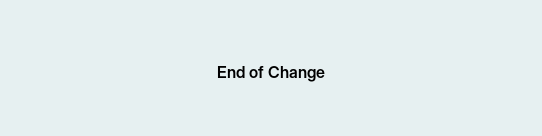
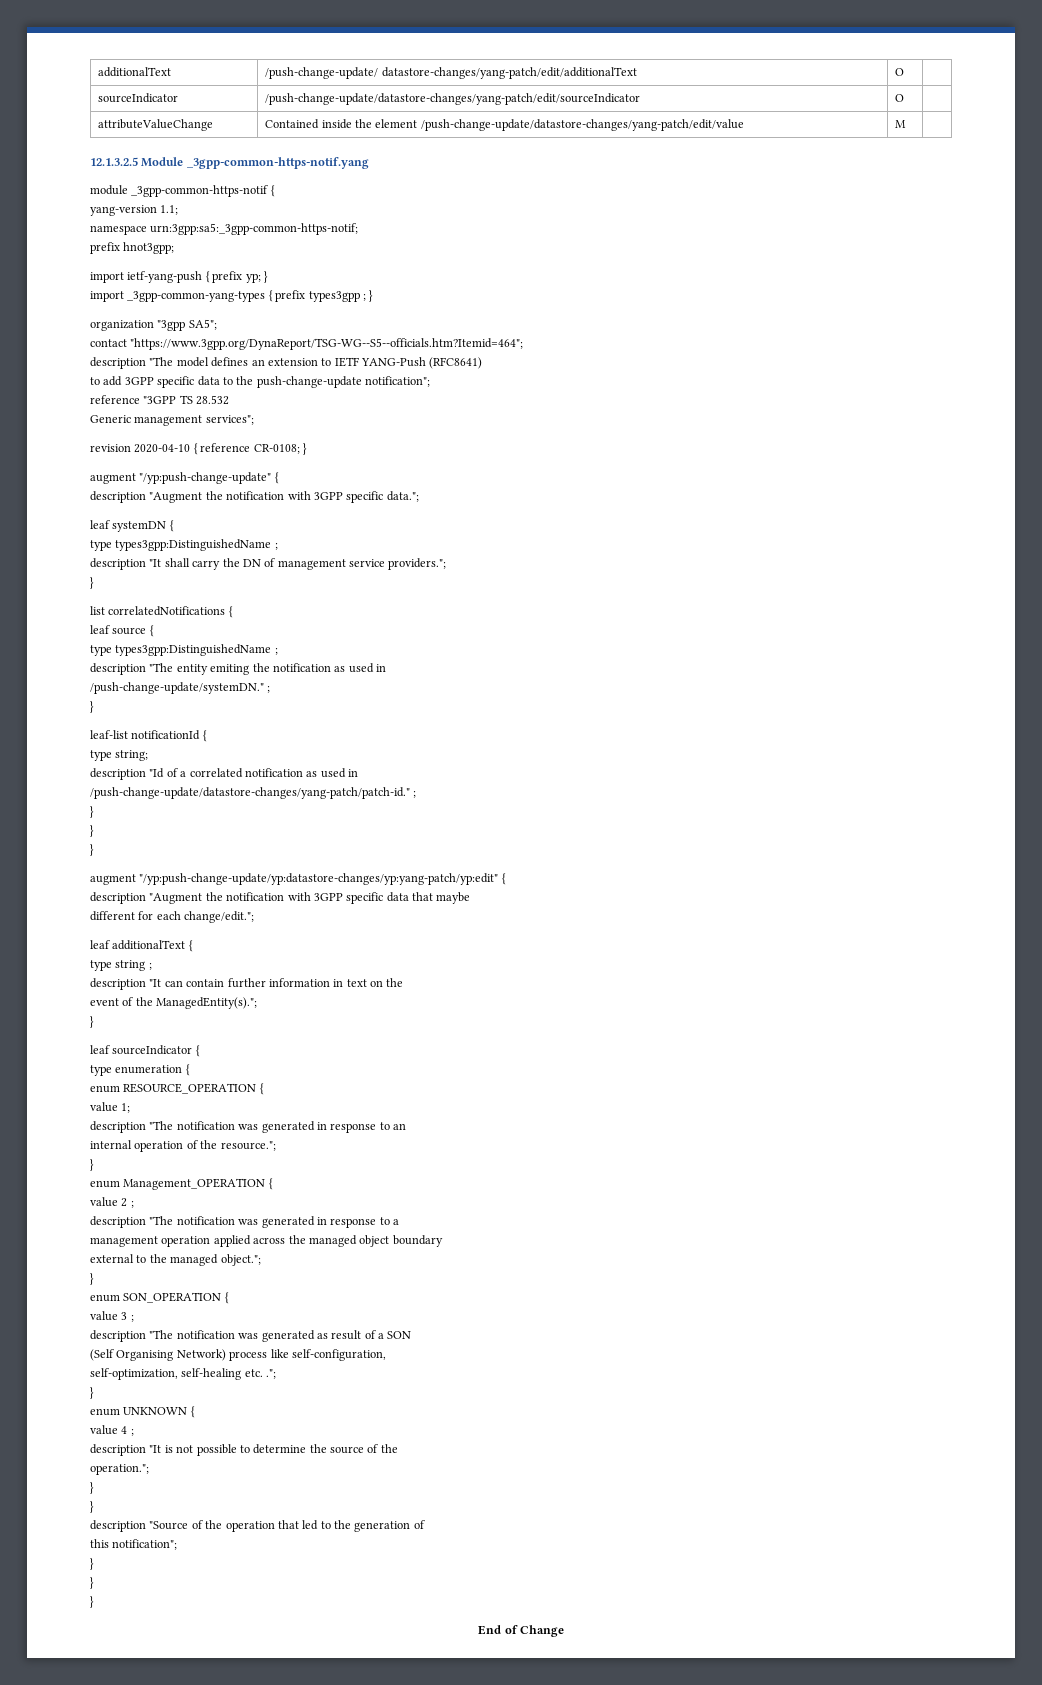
(216, 72) none -> [98,67,172,77] [265,67,637,79] [895,68,905,76] [98,93,179,103] [265,93,641,105] [895,94,905,102] [98,119,214,131] [265,119,744,131] [895,120,907,128] [90,157,369,169] [90,185,275,197] [90,205,179,216] [90,223,359,235] [90,242,175,254] [90,271,268,283] [90,290,374,302] [90,319,217,331] [90,338,524,350] [90,357,483,369] [90,376,430,388] [90,395,230,405] [90,415,254,426] [90,443,307,455] [90,472,279,484] [90,491,419,503] [90,520,174,532] [90,539,278,551] [90,558,447,570] [90,577,94,589] [90,606,233,618] [90,625,154,637] [90,644,278,656] [90,663,386,675] [90,682,271,694] [90,701,94,713] [90,730,207,742] [90,750,149,761] [90,768,358,780] [90,787,417,799] [90,806,94,818] [90,825,94,837] [90,844,94,856] [90,873,506,885] [90,892,471,904] [90,911,255,923] [90,940,193,952] [90,960,152,971] [90,978,404,990] [90,997,258,1009] [90,1016,94,1028] [90,1045,200,1057] [90,1064,190,1076] [90,1083,264,1095] [90,1102,131,1113] [90,1121,406,1133] [90,1140,276,1152] [90,1159,94,1171] [90,1178,273,1190] [90,1197,134,1208] [90,1216,399,1228] [90,1235,443,1247] [90,1254,261,1266] [90,1273,94,1285] [90,1292,229,1304] [90,1311,134,1322] [90,1330,412,1342] [90,1349,386,1361] [90,1368,277,1380] [90,1387,94,1399] [90,1406,195,1418] [90,1425,134,1436] [90,1444,398,1456] [90,1464,149,1475] [90,1482,94,1494] [90,1501,94,1513] [90,1520,425,1532] [90,1539,178,1550] [90,1558,94,1570] [90,1577,94,1589] [90,1596,94,1608] additionalText | /push-change-update/ datastore-changes/yang-patch/edit/additionalText | O | // sourceIndicator | /push-change-update/datastore-changes/yang-patch/edit/sourceIndicator | O | // attributeValueChange | Contained inside the element /push-change-update/datastore-changes/yang-patch/edit/value | M | // 12.1.3.2.5 Module _3gpp-common-https-notif.yang // module _3gpp-common-https-notif { // yang-version 1.1; // namespace urn:3gpp:sa5:_3gpp-common-https-notif; // prefix hnot3gpp; // import ietf-yang-push { prefix yp; } // import _3gpp-common-yang-types { prefix types3gpp ; } // organization "3gpp SA5"; // contact "https://www.3gpp.org/DynaReport/TSG-WG--S5--officials.htm?Itemid=464"; // description "The model defines an extension to IETF YANG-Push (RFC8641) // to add 3GPP specific data to the push-change-update notification"; // reference "3GPP TS 28.532 // Generic management services"; // revision 2020-04-10 { reference CR-0108; } // augment "/yp:push-change-update" { // description "Augment the notification with 3GPP specific data."; // leaf systemDN { // type types3gpp:DistinguishedName ; // description "It shall carry the DN of management service providers."; // } // list correlatedNotifications { // leaf source { // type types3gpp:DistinguishedName ; // description "The entity emiting the notification as used in // /push-change-update/systemDN." ; // } // leaf-list notificationId { // type string; // description "Id of a correlated notification as used in // /push-change-update/datastore-changes/yang-patch/patch-id." ; // } // } // } // augment "/yp:push-change-update/yp:datastore-changes/yp:yang-patch/yp:edit" { // description "Augment the notification with 3GPP specific data that maybe // different for each change/edit."; // leaf additionalText { // type string ; // description "It can contain further information in text on the // event of the ManagedEntity(s)."; // } // leaf sourceIndicator { // type enumeration { // enum RESOURCE_OPERATION { // value 1; // description "The notification was generated in response to an // internal operation of the resource."; // } // enum Management_OPERATION { // value 2 ; // description "The notification was generated in response to a // management operation applied across the managed object boundary // external to the managed object."; // } // enum SON_OPERATION { // value 3 ; // description "The notification was generated as result of a SON // (Self Organising Network) process like self-configuration, // self-optimization, self-healing etc. ."; // } // enum UNKNOWN { // value 4 ; // description "It is not possible to determine the source of the // operation."; // } // } // description "Source of the operation that led to the generation of // this notification"; // } // } // } //

